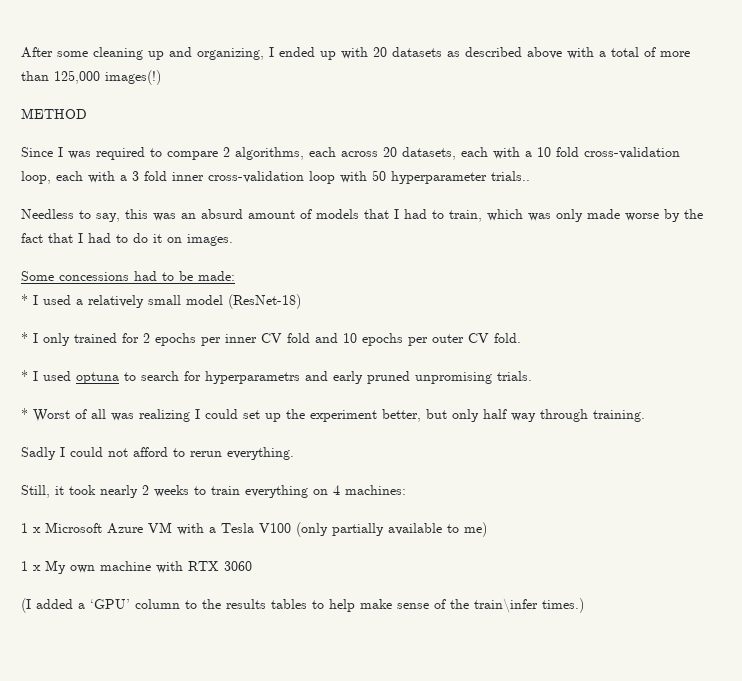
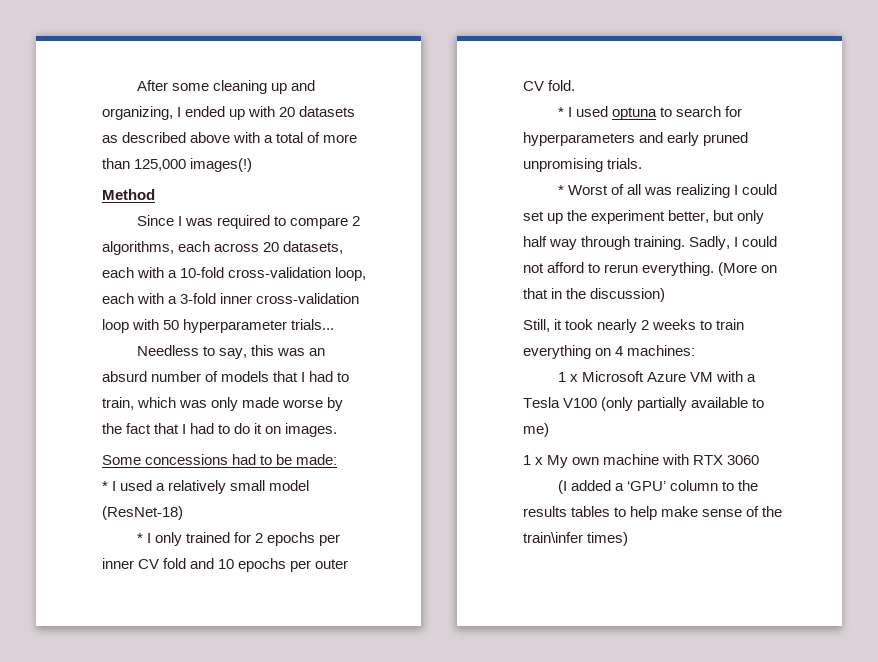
[21,108,87,119] METHOD -> [102,189,155,200] Method
[537,147,579,157] 10 fold -> [180,267,225,278] 10-fold
[132,171,167,181] 3 fold -> [180,293,217,304] 3-fold
[491,171,530,181] trials.. -> [291,319,335,330] trials...
[248,210,295,219] amount -> [151,371,202,382] number
[205,371,300,384] hyperparametrs -> [523,132,635,146] hyperparameters
[21,447,56,460] // Sadly -> [689,236,731,250] Sadly,
(294, 453) none -> [718,262,778,276] [523,288,666,302] (More on that in the discussion)
[542,598,584,613] times.) -> [587,532,629,546] times)

